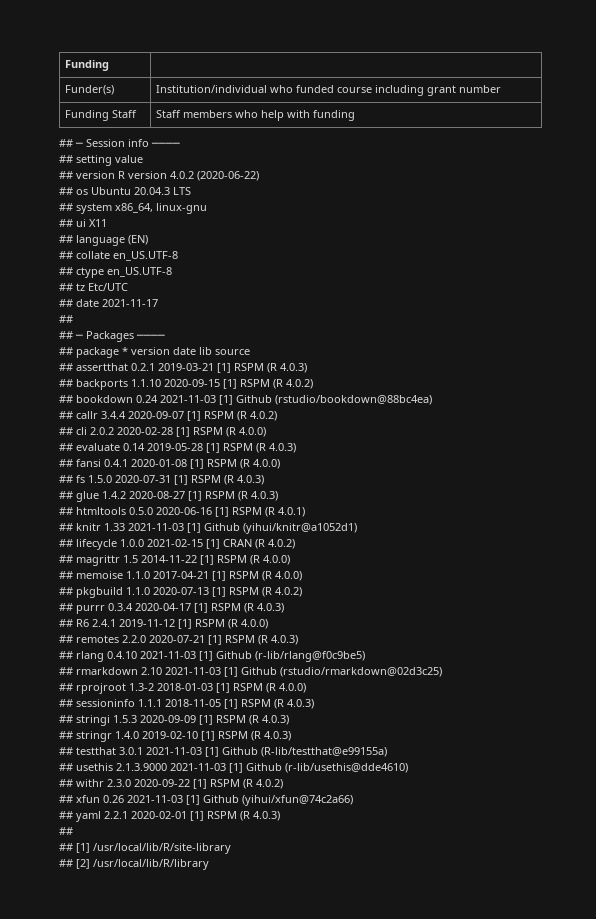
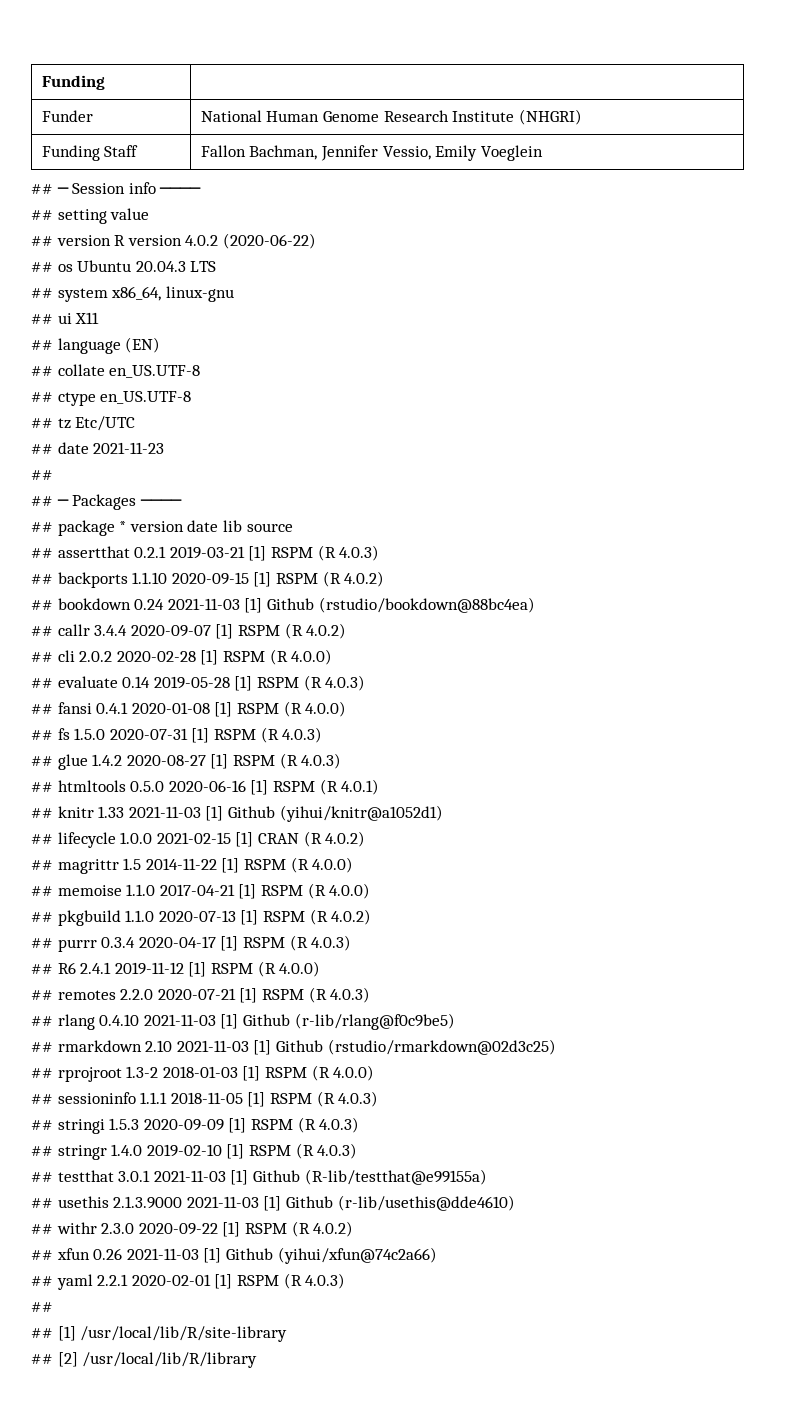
[65,85,115,95] [156,85,502,96] [65,110,138,121] [156,110,356,121] Funder(s) | Institution/individual who funded course including grant number // Funding Staff | Staff members who help with funding -> [41,110,93,122] [200,109,582,125] [41,145,139,161] [200,145,543,161] Funder | National Human Genome Research Institute (NHGRI) // Funding Staff | Fallon Bachman, Jennifer Vessio, Emily Voeglein
[102,299,158,307] 2021-11-17 -> [93,442,165,454] 2021-11-23

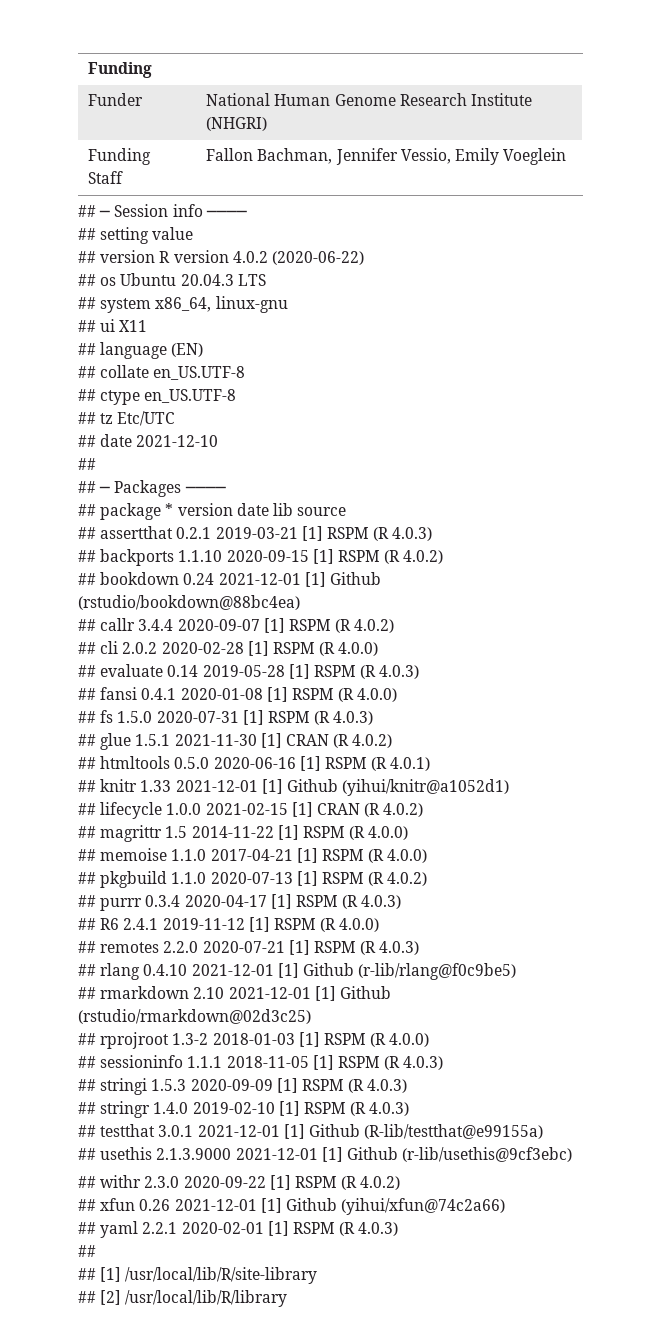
[93,442,165,454] 2021-11-23 -> [136,435,219,447] 2021-12-10
[167,598,240,610] 2021-11-03 -> [218,573,301,585] 2021-12-01
[92,753,342,769] 1.4.2 2020-08-27 [1] RSPM (R 4.0.3) -> [135,733,393,748] 1.5.1 2021-11-30 [1] CRAN (R 4.0.2)
[128,806,201,818] 2021-11-03 -> [175,780,258,792] 2021-12-01
[143,1014,216,1026] 2021-11-03 -> [191,964,274,976] 2021-12-01
[176,1040,249,1052] 2021-11-03 -> [228,987,311,999] 2021-12-01
[153,1170,226,1182] 2021-11-03 -> [197,1125,280,1137] 2021-12-01
[186,1195,515,1211] 2021-11-03 [1] Github (r-lib/usethis@dde4610) -> [235,1147,573,1162] 2021-12-01 [1] Github (r-lib/usethis@9cf3ebc)
[126,1248,199,1260] 2021-11-03 -> [174,1199,257,1211] 2021-12-01

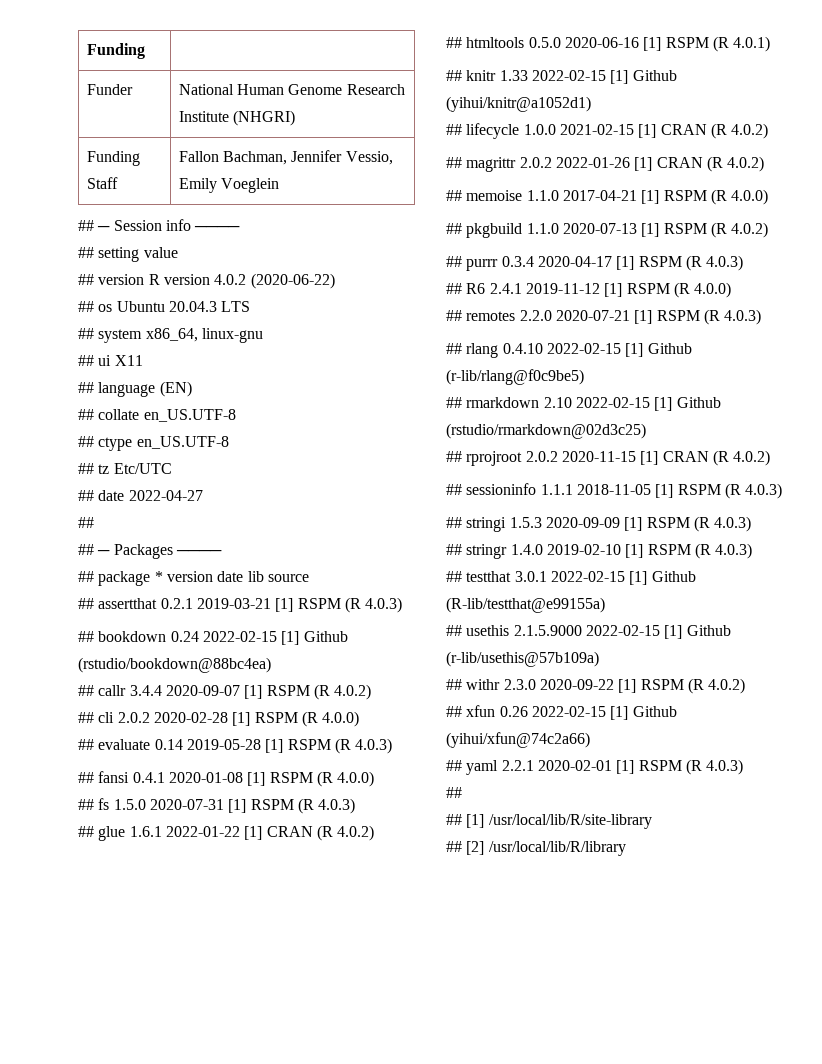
[136,435,219,447] 2021-12-10 -> [128,490,203,501] 2022-04-27
[78,549,444,566] // ## backports 1.1.10 2020-09-15 [1] RSPM (R 4.0.2) -> (403, 605) none
[218,573,301,585] 2021-12-01 -> [202,631,277,642] 2022-02-15
[135,734,257,746] 1.5.1 2021-11-30 -> [129,826,240,837] 1.6.1 2022-01-22
[175,780,258,792] 2021-12-01 -> [531,70,606,81] 2022-02-15
[165,825,409,840] 1.5 2014-11-22 [1] RSPM (R 4.0.0) -> [519,156,765,172] 2.0.2 2022-01-26 [1] CRAN (R 4.0.2)
[191,964,274,976] 2021-12-01 -> [546,343,621,354] 2022-02-15
[228,987,311,999] 2021-12-01 -> [575,397,650,408] 2022-02-15
[172,1032,430,1047] 1.3-2 2018-01-03 [1] RSPM (R 4.0.0) -> [525,450,771,466] 2.0.2 2020-11-15 [1] CRAN (R 4.0.2)
[197,1125,280,1137] 2021-12-01 -> [550,571,625,582] 2022-02-15
[156,1147,573,1162] 2.1.3.9000 2021-12-01 [1] Github (r-lib/usethis@9cf3ebc) -> [513,625,731,639] [446,651,599,667] 2.1.5.9000 2022-02-15 [1] Github (r-lib/usethis@57b109a)
[174,1199,257,1211] 2021-12-01 -> [531,706,606,717] 2022-02-15

